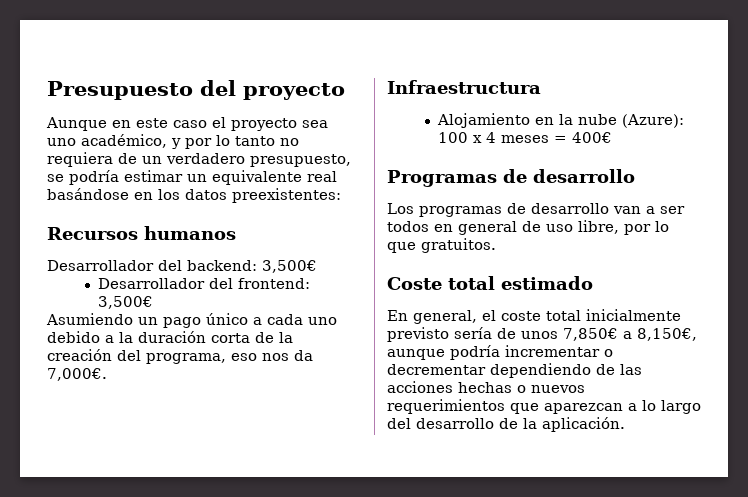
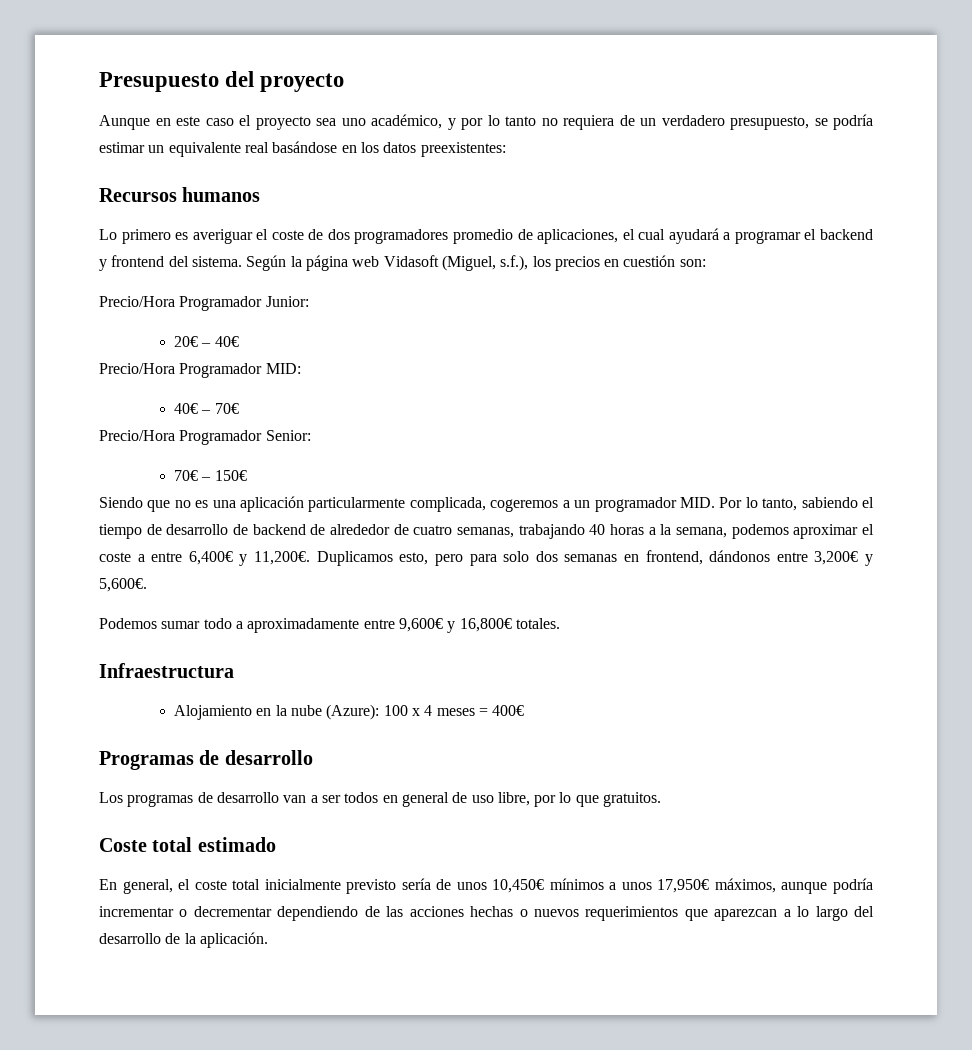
[47,260,317,273] [97,278,310,289] [97,296,153,309] [46,313,337,328] [47,331,293,343] [47,349,313,364] [47,368,107,381] Desarrollador del backend: 3,500€ // Desarrollador del frontend: 3,500€ // Asumiendo un pago único a cada uno debido a la duración corta de la creación del programa, eso nos da 7,000€. -> [99,228,873,244] [99,255,706,271] [99,296,309,311] [174,336,239,347] [99,363,301,378] [174,403,239,414] [99,430,311,445] [174,470,247,481] [99,496,874,512] [99,524,874,539] [99,550,873,566] [99,578,147,592] [99,618,560,633] Lo primero es averiguar el coste de dos programadores promedio de aplicaciones, el cual ayudará a programar el backend y frontend del sistema. Según la página web Vidasoft (Miguel, s.f.), los precios en cuestión son: // Precio/Hora Programador Junior: // 20€ – 40€ // Precio/Hora Programador MID: // 40€ – 70€ // Precio/Hora Programador Senior: // 70€ – 150€ // Siendo que no es una aplicación particularmente complicada, cogeremos a un programador MID. Por lo tanto, sabiendo el tiempo de desarrollo de backend de alrededor de cuatro semanas, trabajando 40 horas a la semana, podemos aproximar el coste a entre 6,400€ y 11,200€. Duplicamos esto, pero para solo dos semanas en frontend, dándonos entre 3,200€ y 5,600€. // Podemos sumar todo a aproximadamente entre 9,600€ y 16,800€ totales.
[563,328,697,341] 7,850€ a 8,150€, -> [492,878,776,893] 10,450€ mínimos a unos 17,950€ máximos,

